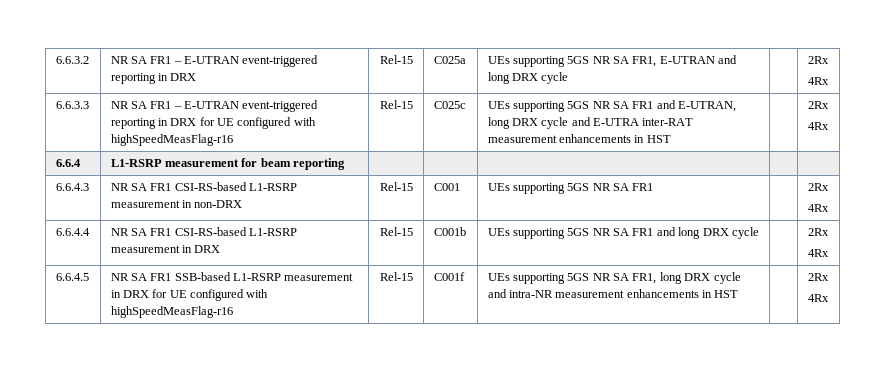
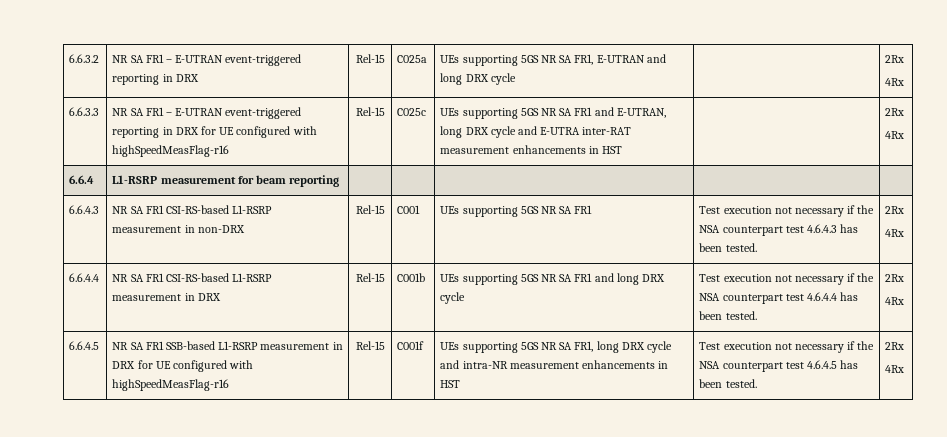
(654, 187) none -> [699,205,875,217] [699,224,859,236] [699,243,757,252] Test execution not necessary if the NSA counterpart test 4.6.4.3 has been tested.
(759, 233) none -> [699,273,875,285] [699,292,859,304] [699,311,757,320] Test execution not necessary if the NSA counterpart test 4.6.4.4 has been tested.
(739, 294) none -> [699,341,875,353] [699,360,859,372] [699,379,757,388] Test execution not necessary if the NSA counterpart test 4.6.4.5 has been tested.

